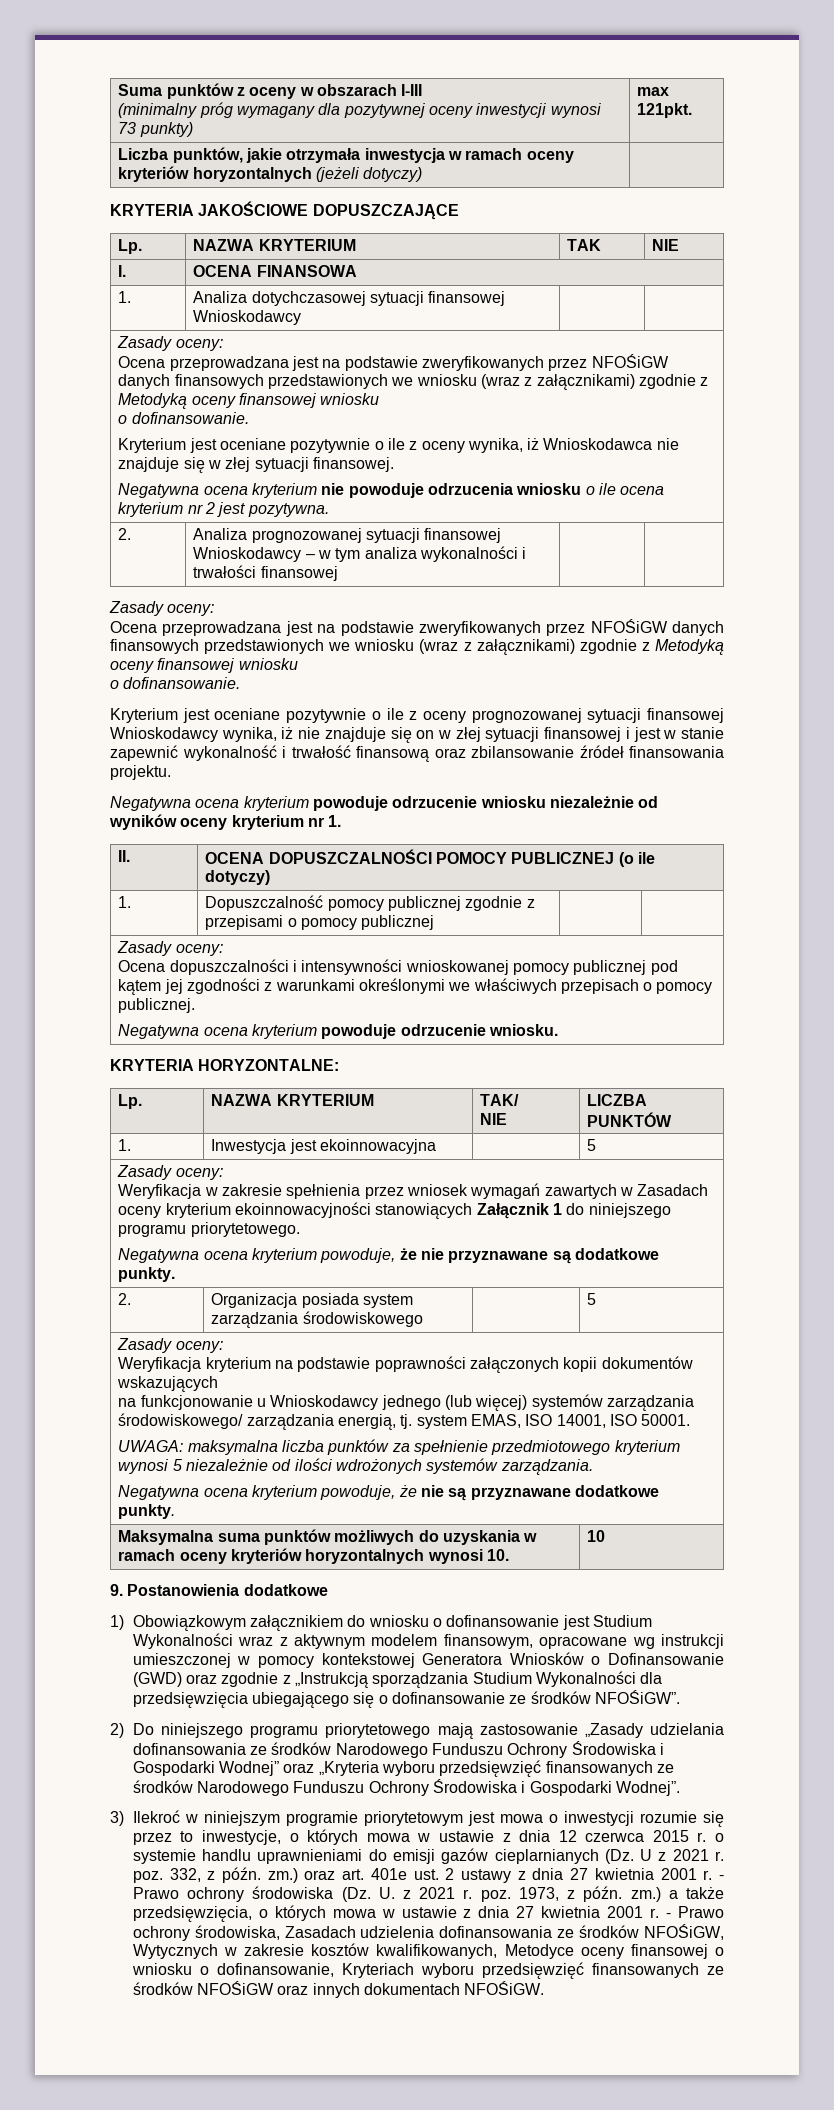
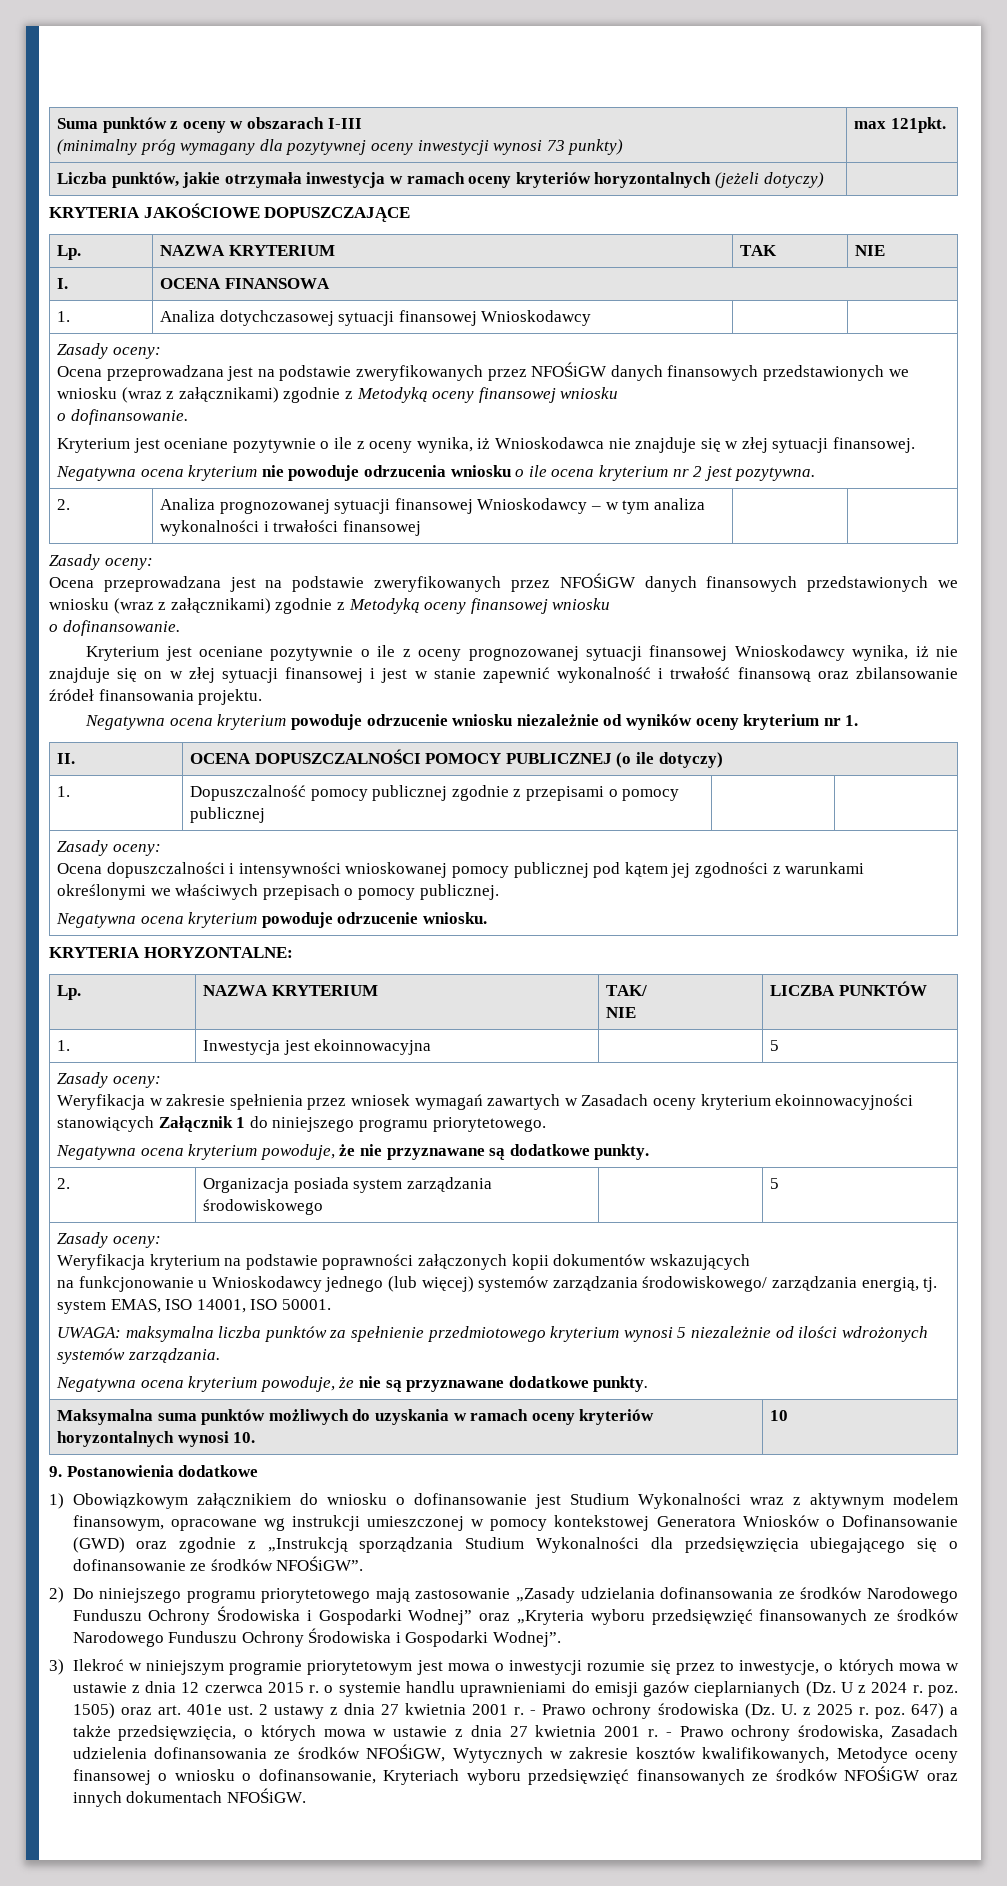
[672,1849,724,1861] [132,1867,298,1883] 2021 r. poz. 332, z późn. zm.) -> [871,1682,958,1697] [72,1703,115,1719] 2024 r. poz. 1505)
[419,1886,661,1902] 2021 r. poz. 1973, z późn. zm.) -> [816,1703,944,1719] 2025 r. poz. 647)

